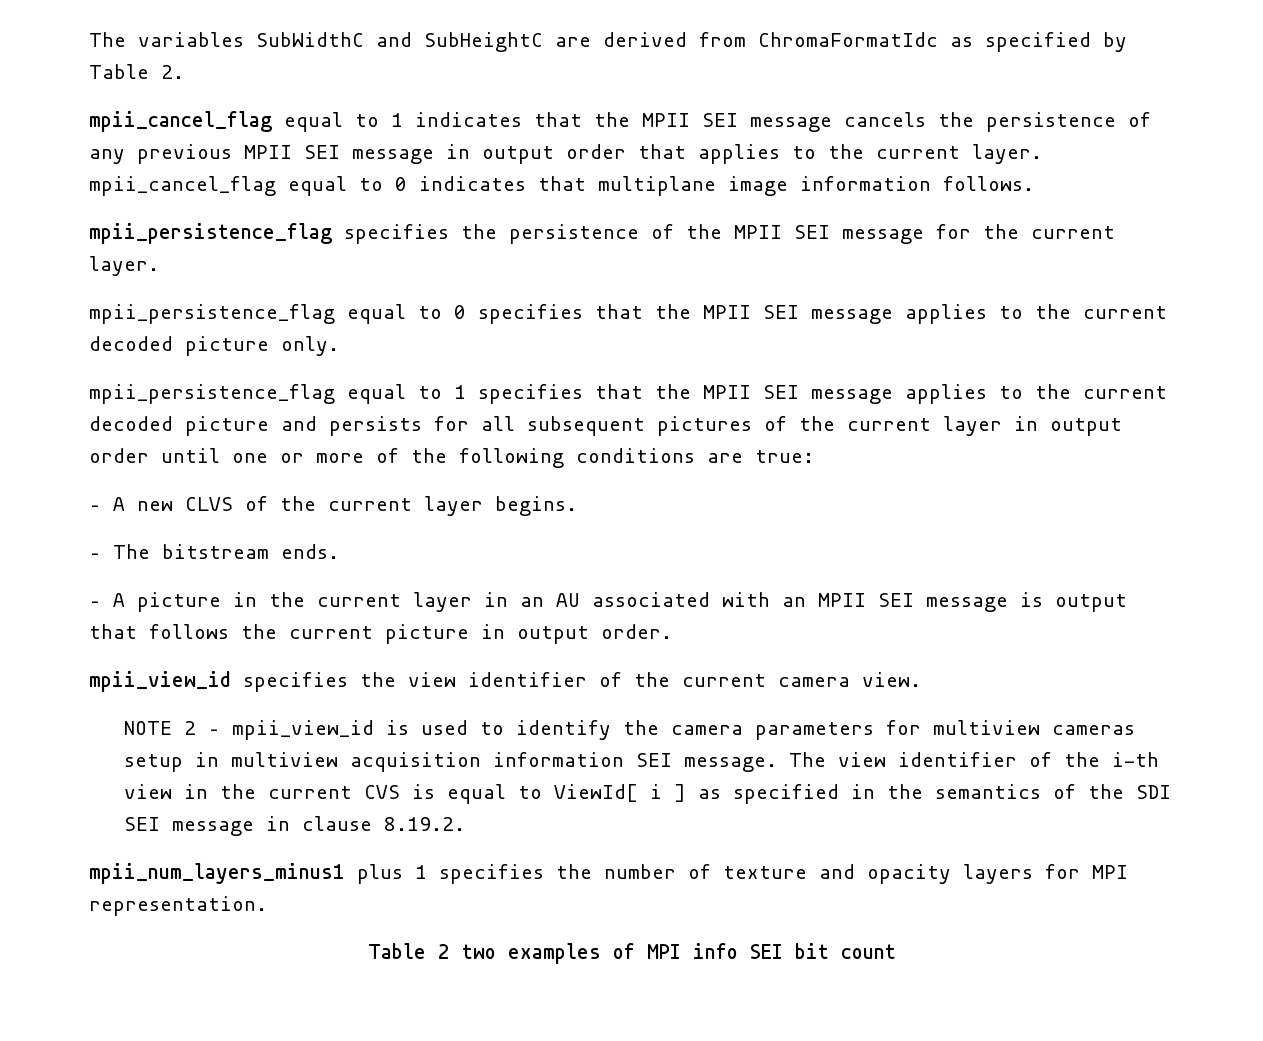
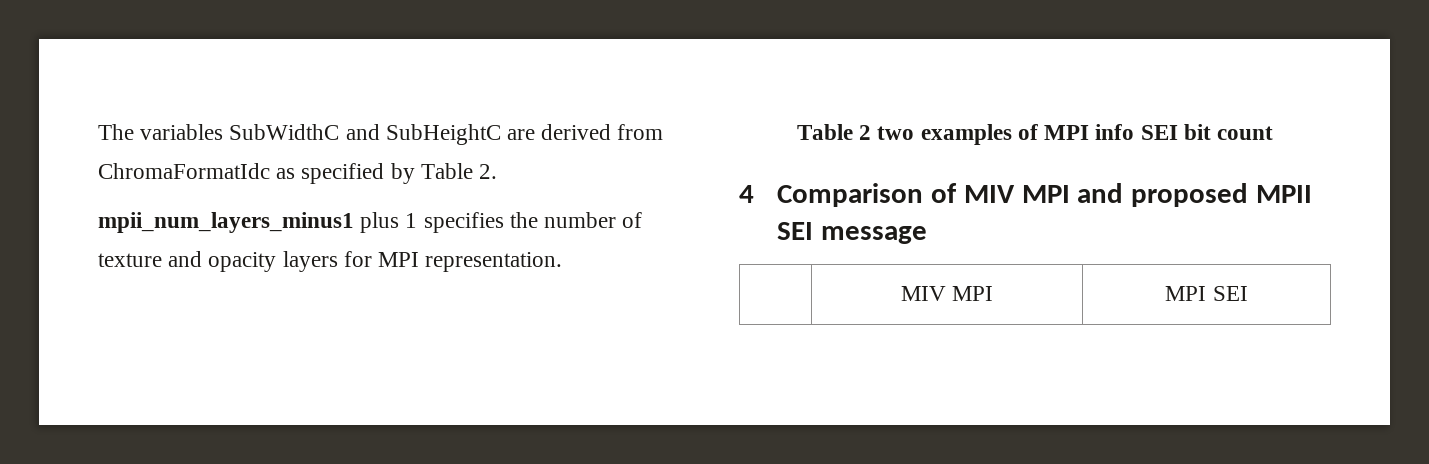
[89,111,1151,132] [89,144,1042,164] [89,176,1034,196] [89,223,1115,244] [89,256,159,276] [89,304,1167,324] [89,336,339,356] [89,384,1167,404] [89,416,1122,436] [89,448,814,468] [89,496,577,516] [89,544,339,559] [89,592,1127,612] [89,624,672,644] [89,671,921,692] [123,720,1135,740] [123,752,1159,772] [123,784,1171,804] [123,816,465,836] // mpii_cancel_flag equal to 1 indicates that the MPII SEI message cancels the persistence of any previous MPII SEI message in output order that applies to the current layer. mpii_cancel_flag equal to 0 indicates that multiplane image information follows. // mpii_persistence_flag specifies the persistence of the MPII SEI message for the current layer. // mpii_persistence_flag equal to 0 specifies that the MPII SEI message applies to the current decoded picture only. // mpii_persistence_flag equal to 1 specifies that the MPII SEI message applies to the current decoded picture and persists for all subsequent pictures of the current layer in output order until one or more of the following conditions are true: // – A new CLVS of the current layer begins. // – The bitstream ends. // – A picture in the current layer in an AU associated with an MPII SEI message is output that follows the current picture in output order. // mpii_view_id specifies the view identifier of the current camera view. // NOTE 2 – mpii_view_id is used to identify the camera parameters for multiview cameras setup in multiview acquisition information SEI message. The view identifier of the i-th view in the current CVS is equal to ViewId[ i ] as specified in the semantics of the SDI SEI message in clause 8.19.2. -> (498, 171) none
(896, 951) none -> [739,183,1313,207] [777,222,927,244] [900,286,994,301] [1165,286,1248,301] // 4 Comparison of MIV MPI and proposed MPII SEI message // | MIV MPI | MPI SEI

